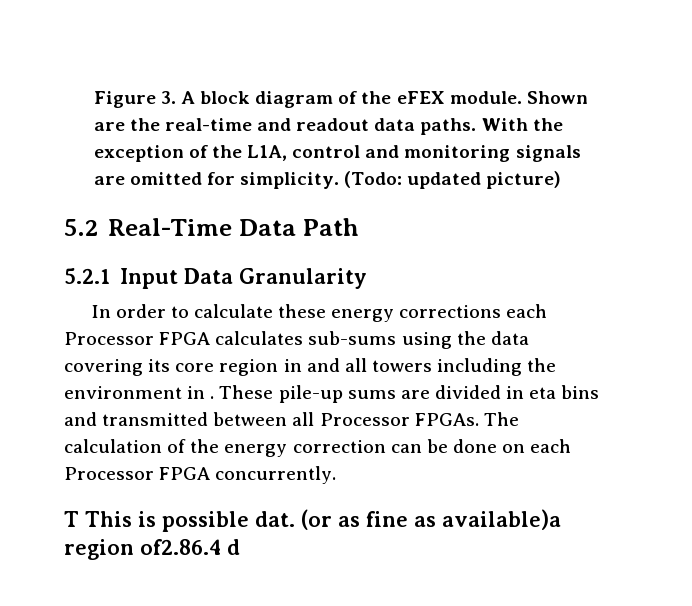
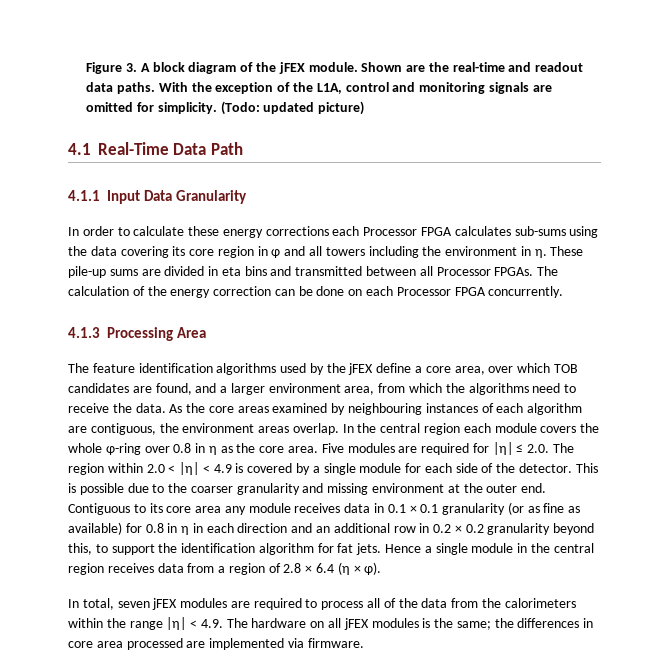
[396,91,445,104] eFEX -> [278,62,305,74] jFEX
[64,219,98,236] 5.2 -> [68,143,91,155] 4.1
[64,268,110,284] 5.2.1 -> [68,190,100,201] 4.1.1
(302, 365) none -> [271,249,281,258] φ
[210,396,215,399] . -> [534,249,547,258] η.
[64,509,561,532] [64,539,240,560] T This is possible dat. (or as fine as available)a region of2.86.4 d -> [68,327,207,341] [68,363,578,375] [68,383,577,395] [68,403,583,415] [68,423,600,435] [68,442,575,455] [68,462,598,475] [68,483,547,495] [68,502,581,515] [68,522,595,535] [68,543,594,555] [68,562,382,575] [68,598,576,610] [68,617,594,630] [68,638,364,650] 4.1.3 Processing Area // The feature identification algorithms used by the jFEX define a core area, over which TOB candidates are found, and a larger environment area, from which the algorithms need to receive the data. As the core areas examined by neighbouring instances of each algorithm are contiguous, the environment areas overlap. In the central region each module covers the whole φ-ring over 0.8 in η as the core area. Five modules are required for |η| ≤ 2.0. The region within 2.0 < |η| < 4.9 is covered by a single module for each side of the detector. This is possible due to the coarser granularity and missing environment at the outer end. Contiguous to its core area any module receives data in 0.1 × 0.1 granularity (or as fine as available) for 0.8 in η in each direction and an additional row in 0.2 × 0.2 granularity beyond this, to support the identification algorithm for fat jets. Hence a single module in the central region receives data from a region of 2.8 × 6.4 (η × φ). // In total, seven jFEX modules are required to process all of the data from the calorimeters within the range |η| < 4.9. The hardware on all jFEX modules is the same; the differences in core area processed are implemented via firmware.

